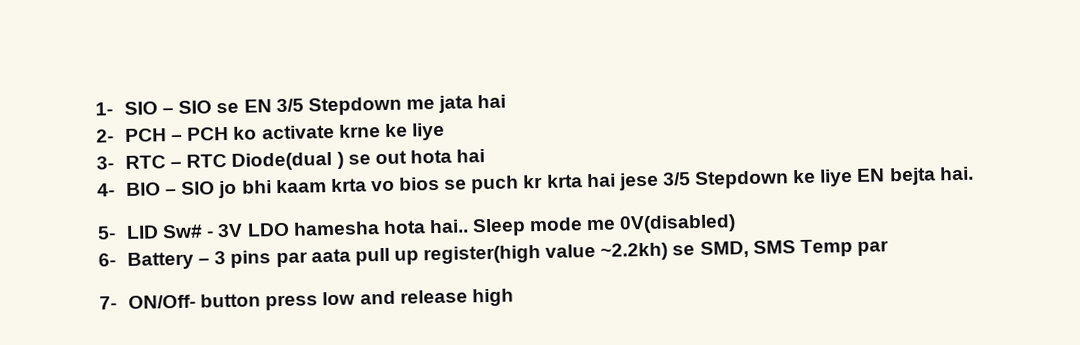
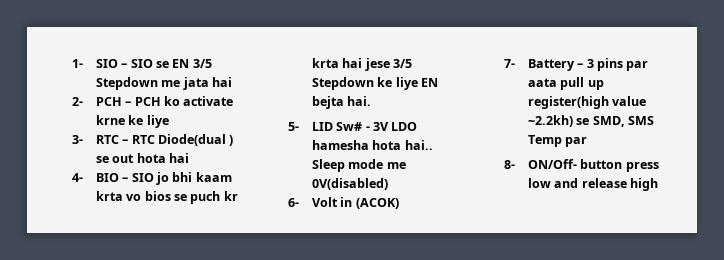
(117, 260) none -> [311,197,399,209] [504,59,516,68] Volt in (ACOK) // 7-
[99,296,118,310] 7- -> [504,160,516,169] 8-

